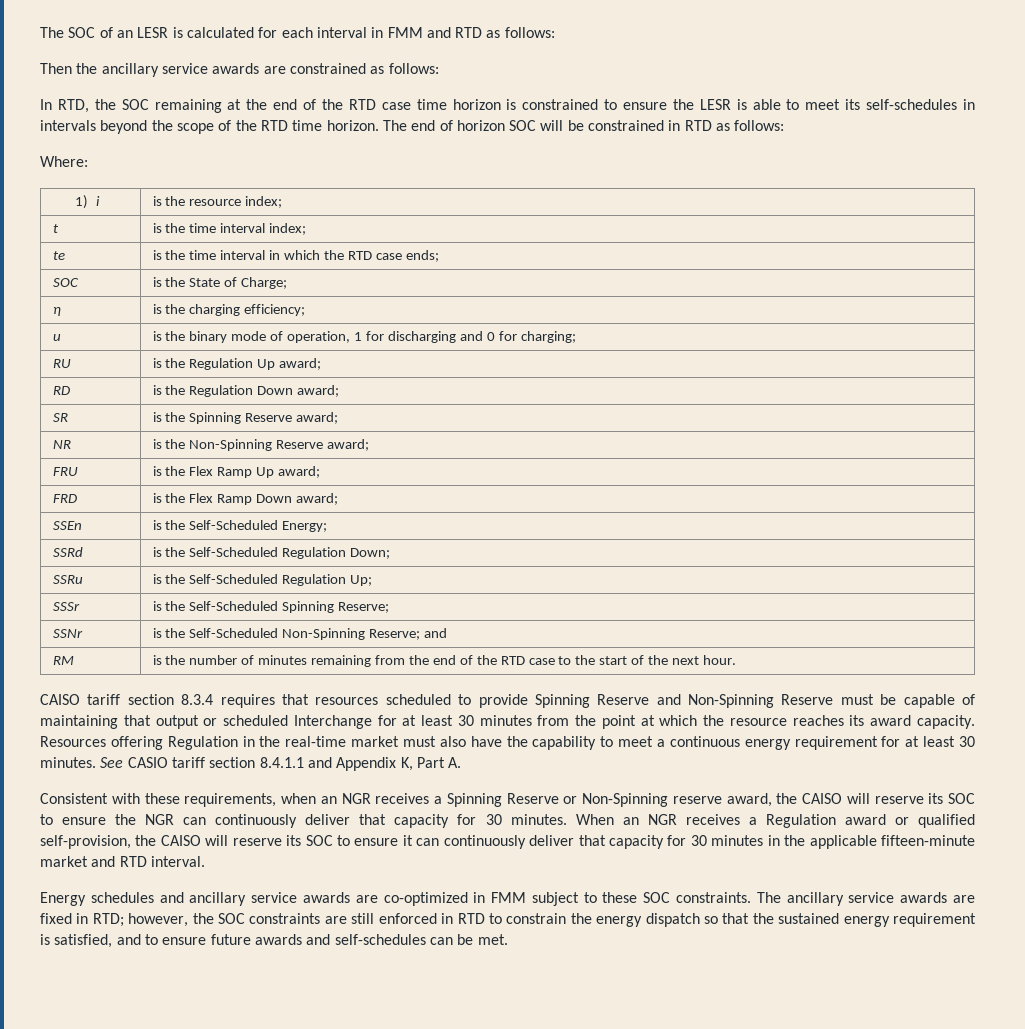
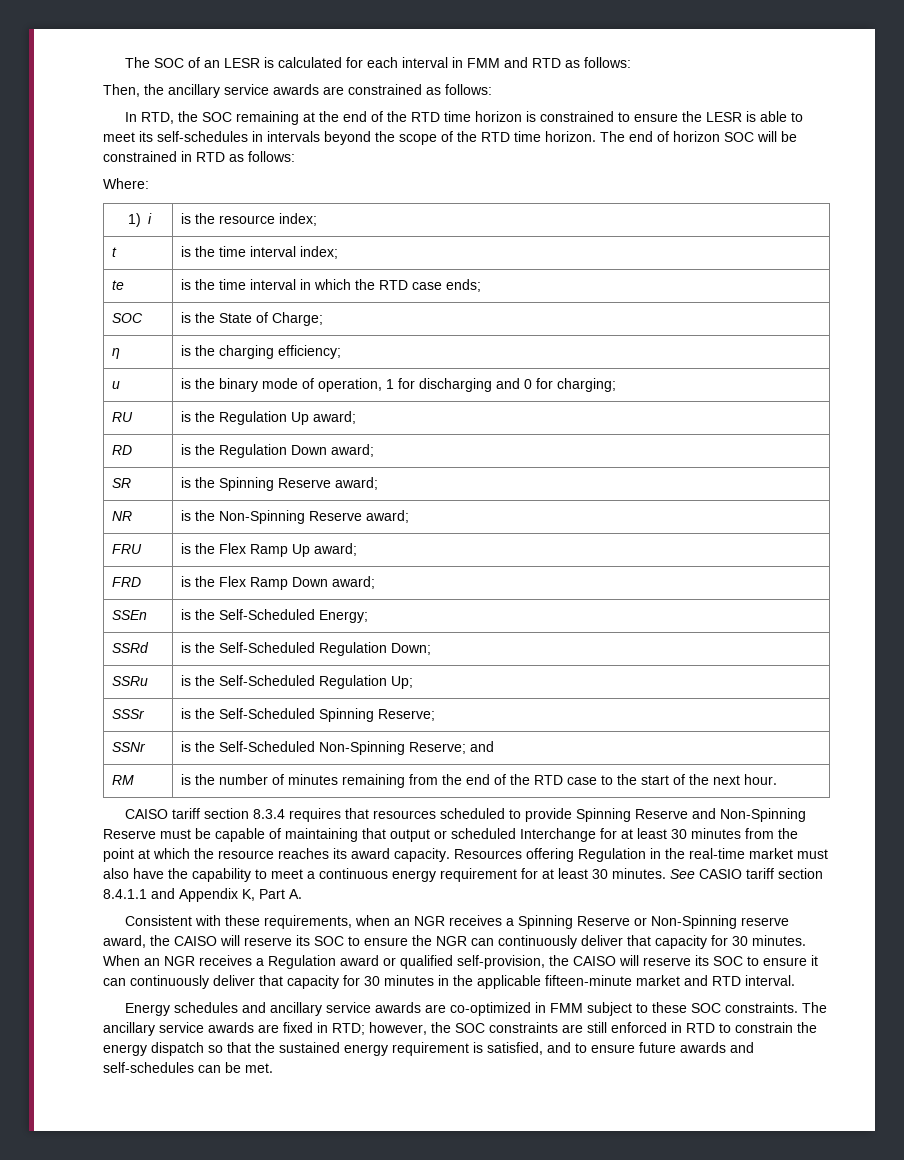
[40,63,72,74] Then -> [103,84,140,97] Then,
[381,102,411,110] case -> (440, 117) none

